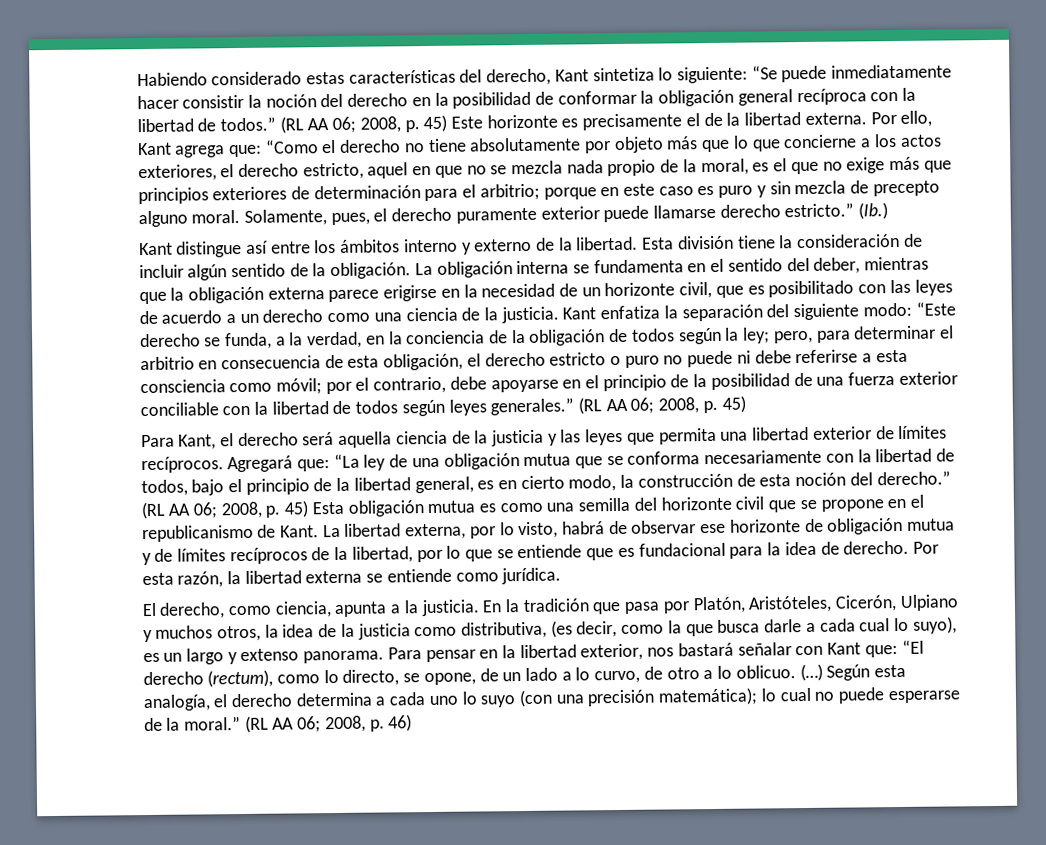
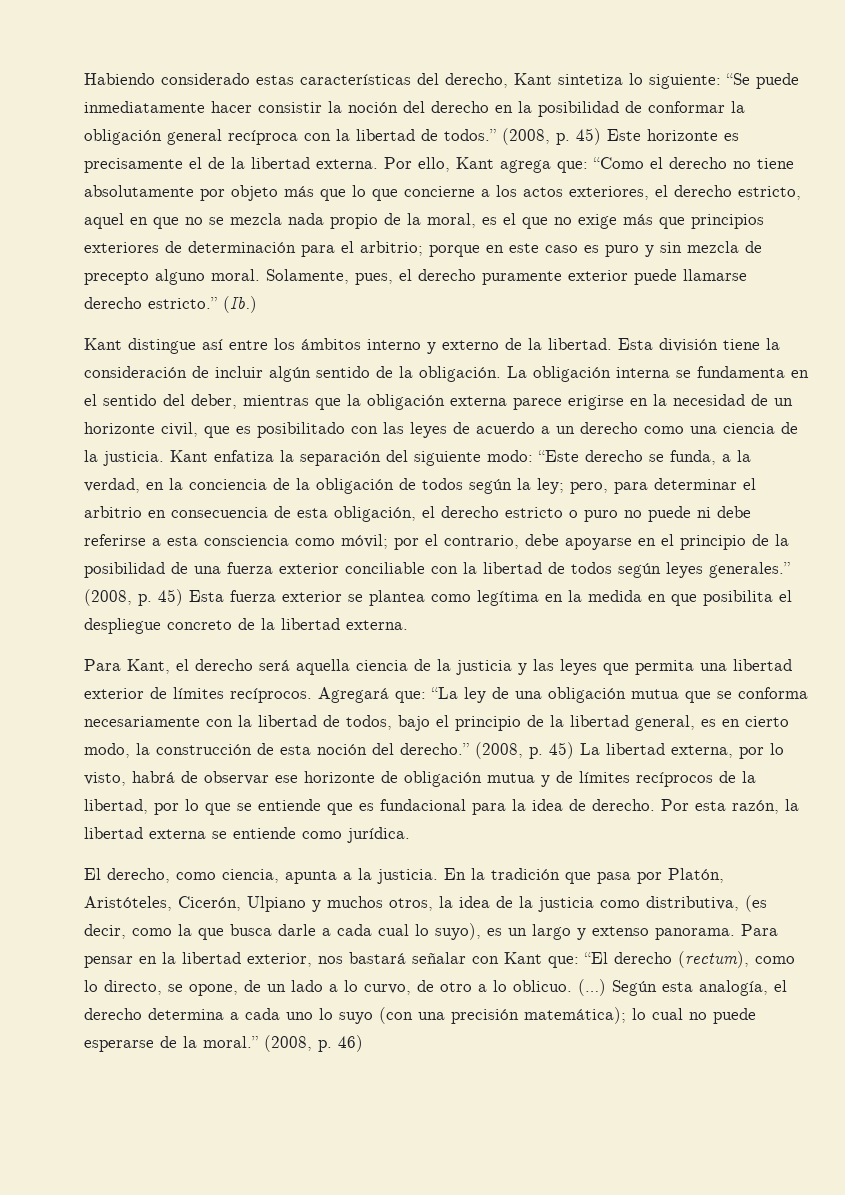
[279,116,401,134] (RL AA 06; 2008, -> [501,128,550,145] (2008,
[578,395,746,415] (RL AA 06; 2008, p. 45) -> [83,589,792,606] [83,618,408,634] (2008, p. 45) Esta fuerza exterior se plantea como legítima en la medida en que posibilita el despliegue concreto de la libertad externa.
[140,494,925,520] [141,524,319,543] (RL AA 06; 2008, p. 45) Esta obligación mutua es como una semilla del horizonte civil que se propone en el republicanismo de Kant. -> [474,742,574,759] (2008, p. 45)
[244,715,366,733] (RL AA 06; 2008, -> [263,1035,312,1052] (2008,

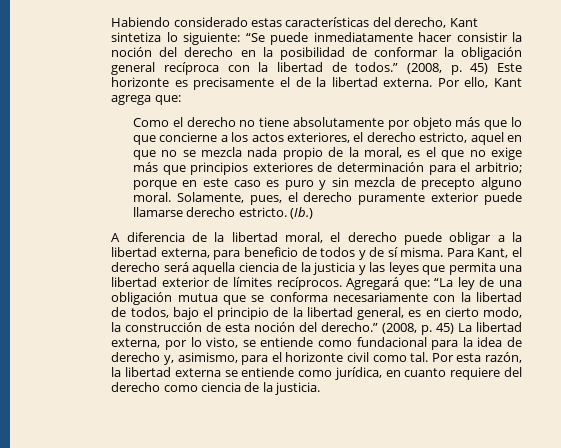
[592,157,644,169] “Como -> [132,118,169,127] // Como
[147,297,217,309] estricto.” -> [238,207,287,217] estricto.
[83,338,780,354] [83,366,809,382] [83,394,793,410] [83,422,798,438] [83,450,751,466] [83,478,756,494] [83,506,751,522] [83,534,789,550] [83,562,790,578] [83,589,792,606] [83,618,408,634] Kant distingue así entre los ámbitos interno y externo de la libertad. Esta división tiene la consideración de incluir algún sentido de la obligación. La obligación interna se fundamenta en el sentido del deber, mientras que la obligación externa parece erigirse en la necesidad de un horizonte civil, que es posibilitado con las leyes de acuerdo a un derecho como una ciencia de la justicia. Kant enfatiza la separación del siguiente modo: “Este derecho se funda, a la verdad, en la conciencia de la obligación de todos según la ley; pero, para determinar el arbitrio en consecuencia de esta obligación, el derecho estricto o puro no puede ni debe referirse a esta consciencia como móvil; por el contrario, debe apoyarse en el principio de la posibilidad de una fuerza exterior conciliable con la libertad de todos según leyes generales.” (2008, p. 45) Esta fuerza exterior se plantea como legítima en la medida en que posibilita el despliegue concreto de la libertad externa. // -> [111,232,522,245] [111,247,444,260] A diferencia de la libertad moral, el derecho puede obligar a la libertad externa, para beneficio de todos y de sí misma.
[131,771,756,787] [83,799,374,815] habrá de observar ese horizonte de obligación mutua y de límites recíprocos de la libertad, por lo que se entiende que es -> [242,337,352,347] se entiende como
[591,799,655,811] derecho. -> [111,352,429,365] derecho y, asimismo, para el horizonte civil como tal.
[346,827,410,843] [83,868,724,884] [83,895,767,912] [83,923,778,940] [83,951,795,968] [83,979,787,996] [83,1007,756,1024] [83,1035,363,1052] jurídica. // El derecho, como ciencia, apunta a la justicia. En la tradición que pasa por Platón, Aristóteles, Cicerón, Ulpiano y muchos otros, la idea de la justicia como distributiva, (es decir, como la que busca darle a cada cual lo suyo), es un largo y extenso panorama. Para pensar en la libertad exterior, nos bastará señalar con Kant que: “El derecho (rectum), como lo directo, se opone, de un lado a lo curvo, de otro a lo oblicuo. (…) Según esta analogía, el derecho determina a cada uno lo suyo (con una precisión matemática); lo cual no puede esperarse de la moral.” (2008, p. 46) -> [334,367,522,380] [111,382,321,395] jurídica, en cuanto requiere del derecho como ciencia de la justicia.

